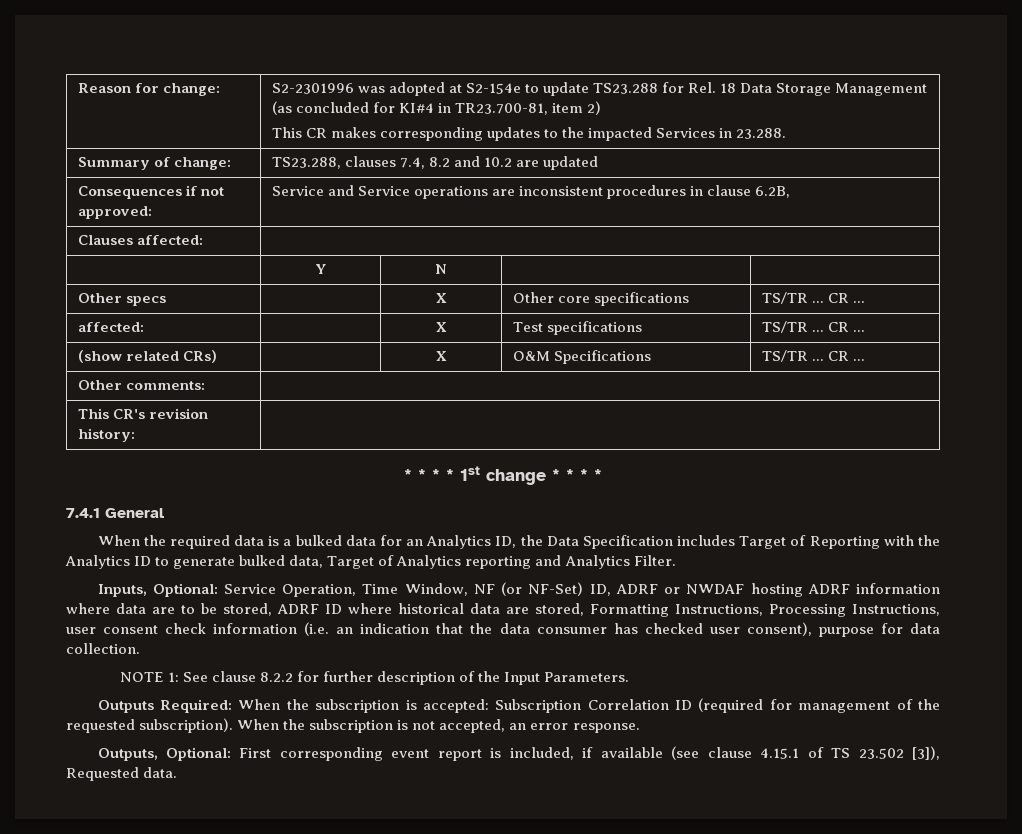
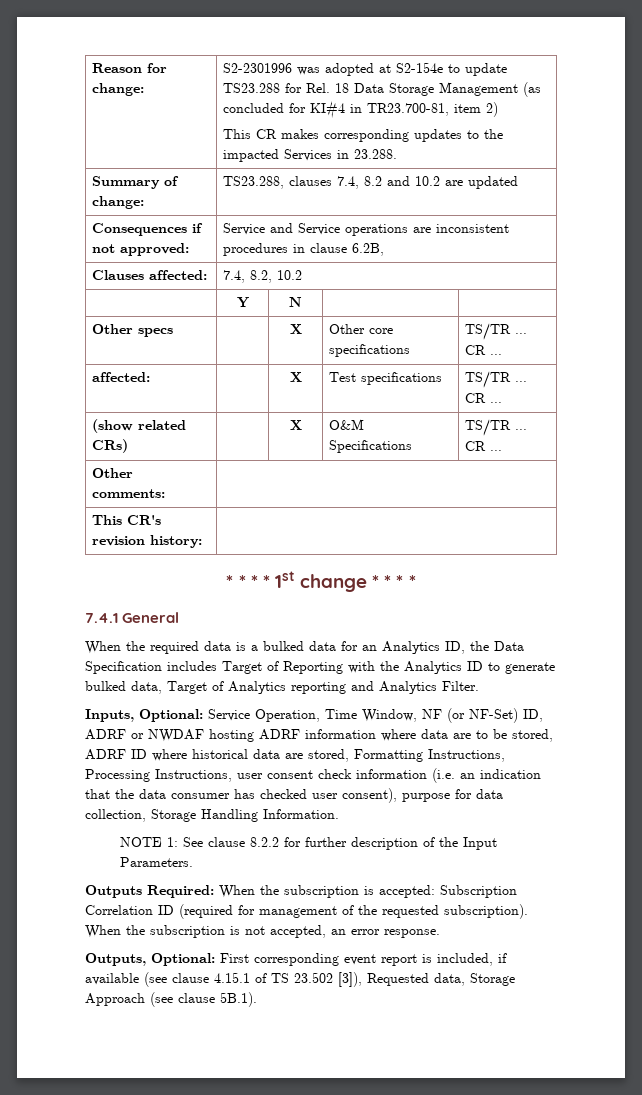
(203, 240) none -> [223,270,303,283] 7.4, 8.2, 10.2
[66,643,140,654] collection. -> [85,809,339,822] collection, Storage Handling Information.
[143,767,178,778] data. -> [434,973,515,986] [85,992,257,1007] data, Storage Approach (see clause 5B.1).

